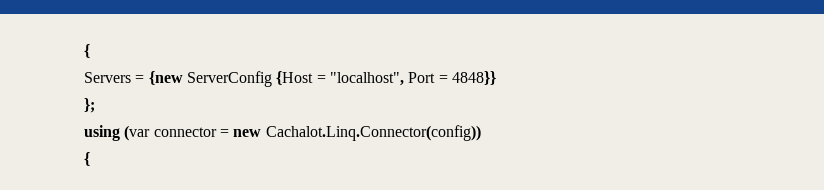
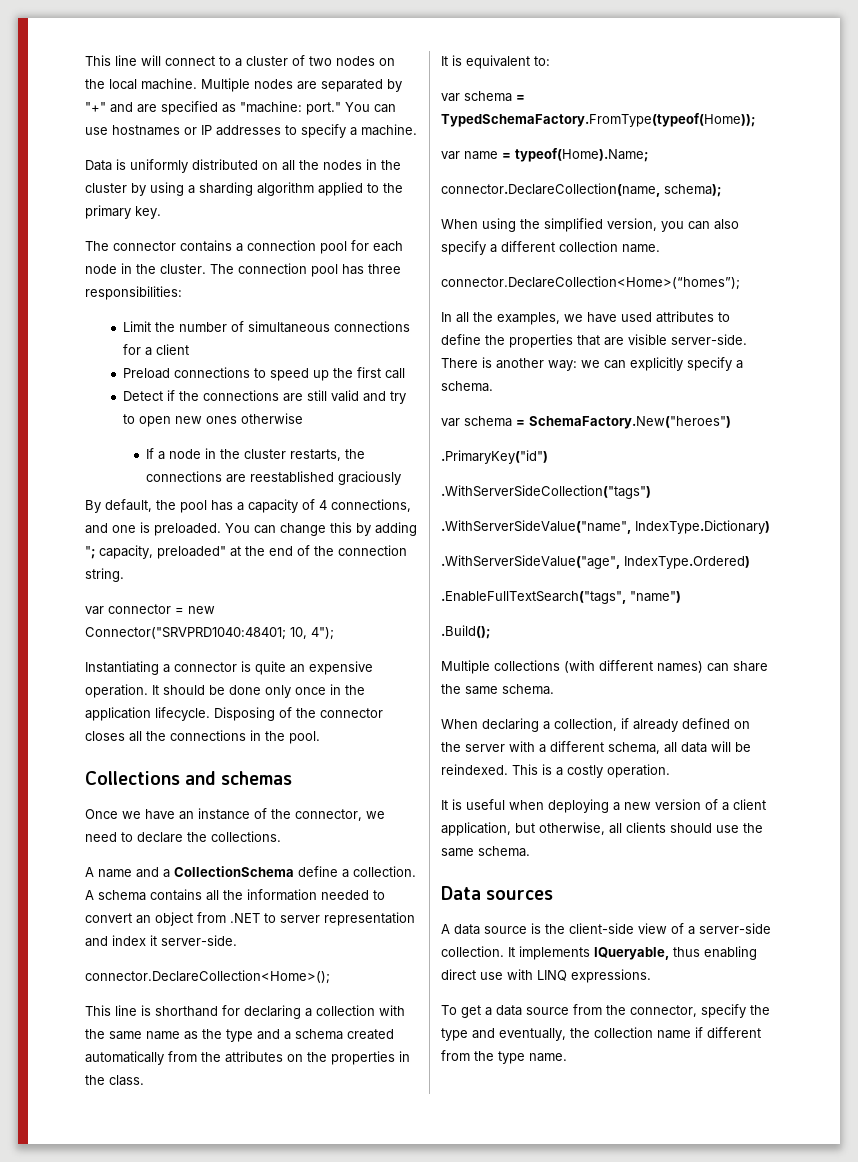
[84,44,90,58] [84,71,496,87] [84,98,95,113] [84,125,481,141] [84,152,90,166] { // Servers = {new ServerConfig {Host = "localhost", Port = 4848}} // }; // using (var connector = new Cachalot.Linq.Connector(config)) // { -> [85,55,395,67] [85,78,402,92] [85,101,396,115] [85,124,417,138] [85,159,401,173] [85,182,403,196] [85,205,161,219] [85,240,403,254] [85,263,401,277] [85,286,182,300] [122,321,410,333] [122,344,189,356] [122,367,405,381] [122,390,406,404] [122,413,303,427] [145,448,365,461] [145,471,401,485] [85,499,411,513] [85,522,417,536] [85,545,407,559] [85,568,124,582] [85,604,215,615] [85,627,334,640] [85,661,373,675] [85,684,365,698] [85,707,383,721] [85,730,320,744] [85,771,293,785] [85,808,385,821] [85,831,281,843] [85,866,416,878] [85,889,385,901] [85,912,415,926] [85,935,237,947] [85,970,330,984] [85,1005,405,1019] [85,1029,394,1042] [85,1051,410,1065] [85,1075,144,1086] [441,55,550,69] [441,91,525,102] [441,113,755,127] [441,148,648,162] [441,183,721,197] [441,218,739,232] [441,241,660,255] [441,276,740,290] [441,311,730,325] [441,334,747,348] [441,357,743,371] [441,381,493,392] [441,416,731,429] [441,450,548,464] [441,485,651,499] [441,520,770,534] [441,555,750,569] [441,591,681,604] [441,625,490,639] [441,660,768,674] [441,684,554,695] [441,718,750,732] [441,741,751,754] [441,764,670,778] [441,799,766,813] [441,822,763,836] [441,846,530,857] [441,886,554,900] [441,923,771,935] [441,946,757,960] [441,969,651,983] [441,1004,770,1018] [441,1027,761,1041] [441,1050,567,1064] This line will connect to a cluster of two nodes on the local machine. Multiple nodes are separated by "+" and are specified as "machine: port." You can use hostnames or IP addresses to specify a machine. // Data is uniformly distributed on all the nodes in the cluster by using a sharding algorithm applied to the primary key. // The connector contains a connection pool for each node in the cluster. The connection pool has three responsibilities: // Limit the number of simultaneous connections for a client // Preload connections to speed up the first call // Detect if the connections are still valid and try to open new ones otherwise // If a node in the cluster restarts, the connections are reestablished graciously // By default, the pool has a capacity of 4 connections, and one is preloaded. You can change this by adding "; capacity, preloaded" at the end of the connection string. // var connector = new Connector("SRVPRD1040:48401; 10, 4"); // Instantiating a connector is quite an expensive operation. It should be done only once in the application lifecycle. Disposing of the connector closes all the connections in the pool. // Collections and schemas // Once we have an instance of the connector, we need to declare the collections. // A name and a CollectionSchema define a collection. A schema contains all the information needed to convert an object from .NET to server representation and index it server-side. // connector.DeclareCollection<Home>(); // This line is shorthand for declaring a collection with the same name as the type and a schema created automatically from the attributes on the properties in the class. // It is equivalent to: // var schema = TypedSchemaFactory.FromType(typeof(Home)); // var name = typeof(Home).Name; // connector.DeclareCollection(name, schema); // When using the simplified version, you can also specify a different collection name. // connector.DeclareCollection<Home>(“homes”); // In all the examples, we have used attributes to define the properties that are visible server-side. There is another way: we can explicitly specify a schema. // var schema = SchemaFactory.New("heroes") // .PrimaryKey("id") // .WithServerSideCollection("tags") // .WithServerSideValue("name", IndexType.Dictionary) // .WithServerSideValue("age", IndexType.Ordered) // .EnableFullTextSearch("tags", "name") // .Build(); // Multiple collections (with different names) can share the same schema. // When declaring a collection, if already defined on the server with a different schema, all data will be reindexed. This is a costly operation. // It is useful when deploying a new version of a client application, but otherwise, all clients should use the same schema. // Data sources // A data source is the client-side view of a server-side collection. It implements IQueryable, thus enabling direct use with LINQ expressions. // To get a data source from the connector, specify the type and eventually, the collection name if different from the type name.

